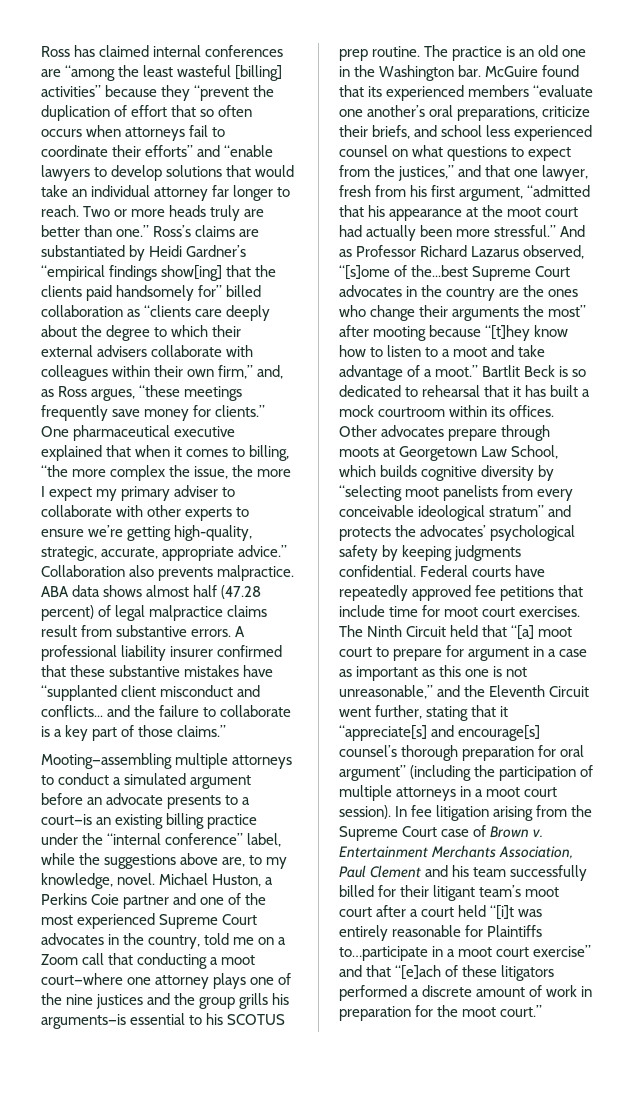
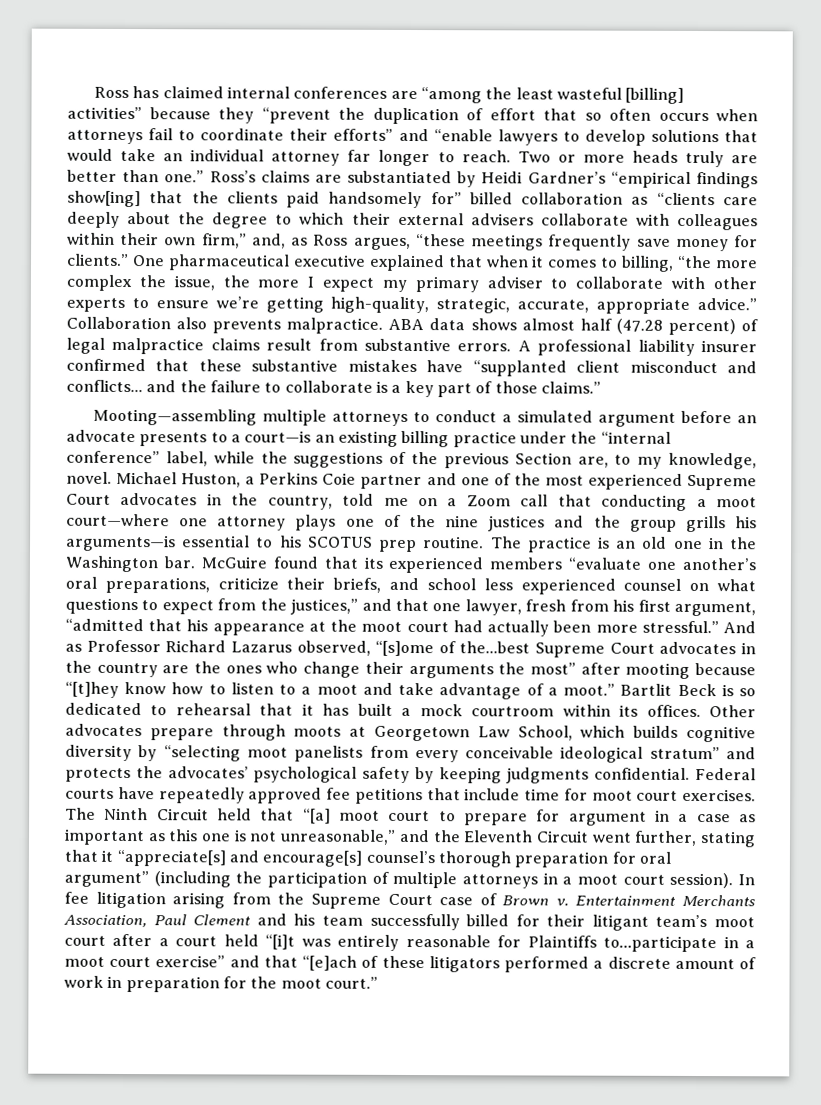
[180,853,219,865] above -> [389,451,572,469] of the previous Section

